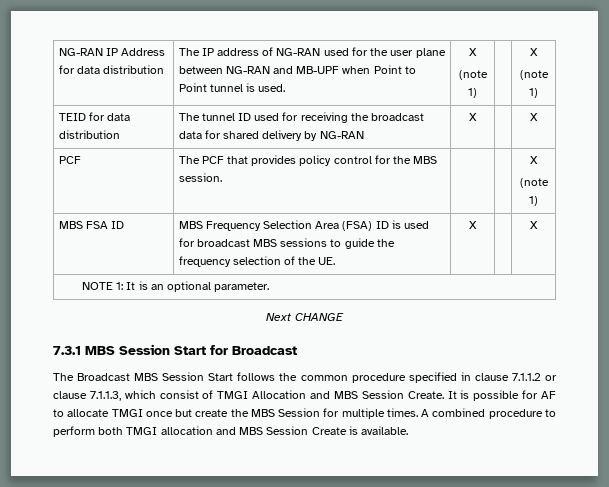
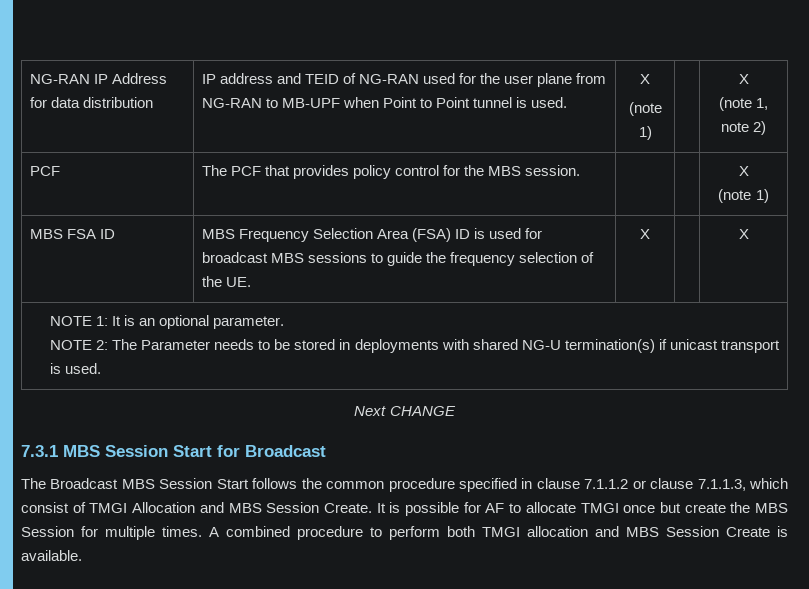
[178,48,200,56] The -> (153, 102) none
(259, 52) none -> [276,73,339,84] and TEID
[178,66,293,74] between NG-RAN and -> [576,73,607,84] [201,98,278,108] from NG-RAN to
[529,88,538,98] [58,112,130,121] [58,130,120,139] [178,112,425,123] [178,130,364,141] [469,113,477,121] [530,113,538,121] 1) // TEID for data distribution | The tunnel ID used for receiving the broadcast data for shared delivery by NG-RAN | X | | X -> [756,98,769,110] [720,121,767,135] 1, note 2)
(270, 287) none -> [50,339,780,353] [50,363,102,374] // NOTE 2: The Parameter needs to be stored in deployments with shared NG-U termination(s) if unicast transport is used.

